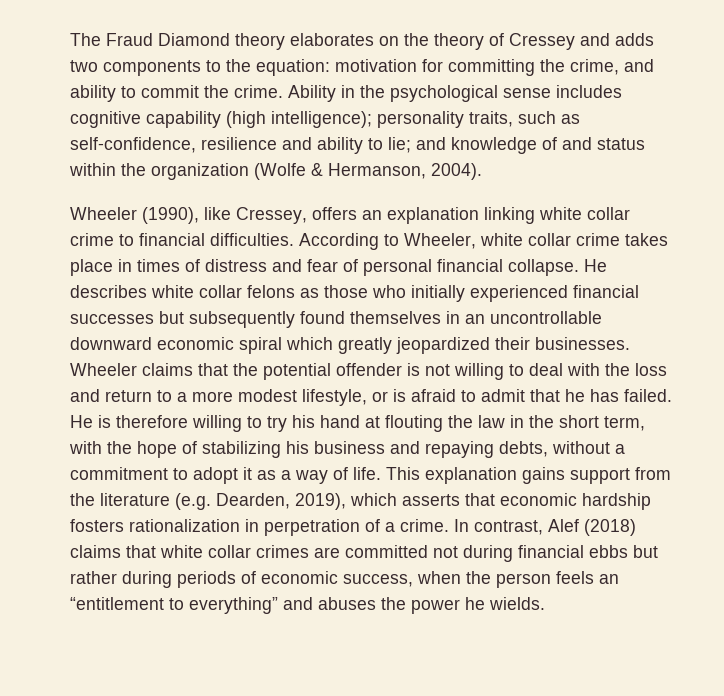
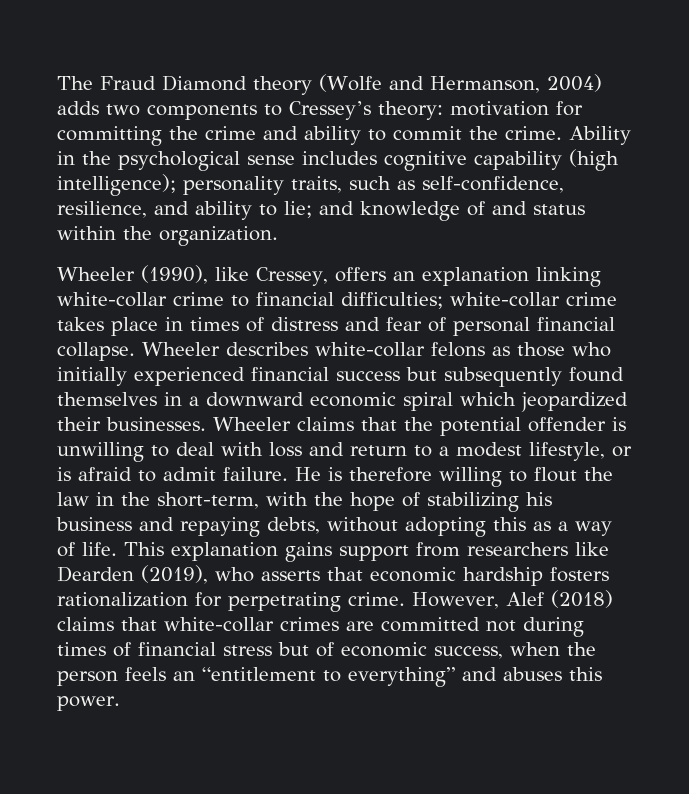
[290,33,610,50] elaborates on the theory of Cressey and -> [319,74,602,93] (Wolfe and Hermanson, 2004)
[226,59,330,76] the equation: -> [289,101,443,120] Cressey’s theory:
[570,59,619,75] crime, -> [205,126,256,140] crime
[201,137,277,150] resilience -> [57,201,147,218] resilience,
[151,163,482,180] organization (Wolfe & Hermanson, 2004). -> [159,226,278,246] organization.
[539,207,630,220] white collar -> [57,292,167,307] white-collar
[210,233,571,250] difficulties. According to Wheeler, white collar -> [341,292,560,309] difficulties; white-collar
[584,259,607,272] [70,285,242,298] He describes white collar -> [142,342,425,357] Wheeler describes white-collar
[70,314,154,324] successes -> [336,371,400,381] success
[465,311,602,324] an uncontrollable -> [189,396,199,406] a
[338,337,392,354] greatly -> (516, 399) none
[425,363,504,380] not willing -> [57,442,144,462] unwilling
[605,363,630,376] the -> (263, 449) none
[192,391,233,402] more -> (449, 451) none
[530,389,672,402] that he has failed. -> [223,467,288,481] failure.
[267,415,443,432] try his hand at flouting -> [534,467,577,482] flout
[559,415,645,431] short term, -> [157,492,259,509] short-term,
[615,444,625,454] [70,467,252,484] a commitment to adopt it -> [405,517,526,537] adopting this
[70,493,397,510] the literature (e.g. Dearden, 2019), which -> [467,542,609,556] [57,565,254,584] researchers like Dearden (2019), who
[245,519,543,536] in perpetration of a crime. In contrast, -> [195,592,499,612] for perpetrating crime. However,
[160,545,251,558] white collar -> [164,617,274,632] white-collar
[518,545,658,558] [70,571,236,588] financial ebbs but rather during periods -> [57,642,309,657] times of financial stress but
[381,597,545,614] the power he wields. -> [569,667,602,681] [57,696,120,711] this power.

